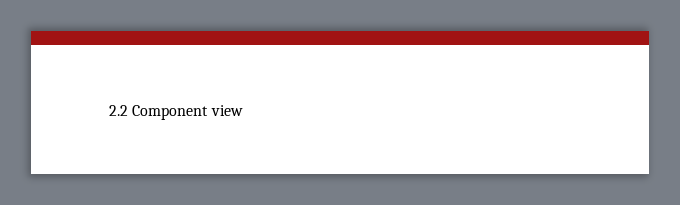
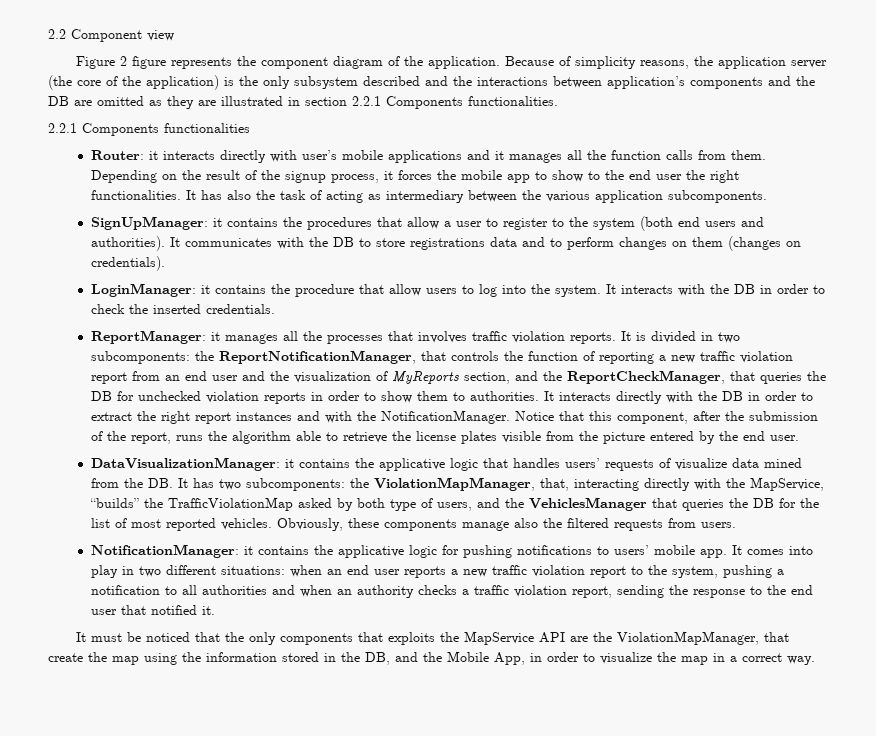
(243, 110) none -> [75,56,827,69] [48,75,815,90] [48,96,558,109] [48,123,250,136] [91,150,767,163] [91,170,740,183] [91,190,768,203] [91,216,765,231] [91,236,802,251] [91,256,166,271] [91,283,826,297] [91,304,276,314] [91,330,741,344] [91,350,794,364] [91,370,827,384] [91,391,814,404] [91,410,819,424] [91,431,800,444] [91,457,803,471] [91,477,825,491] [90,497,820,511] [91,518,737,531] [91,544,814,558] [91,565,785,578] [91,585,814,598] [91,605,216,615] [75,631,789,645] [48,651,815,665] // Figure 2 figure represents the component diagram of the application. Because of simplicity reasons, the application server (the core of the application) is the only subsystem described and the interactions between application’s components and the DB are omitted as they are illustrated in section 2.2.1 Components functionalities. // 2.2.1 Components functionalities // Router: it interacts directly with user’s mobile applications and it manages all the function calls from them. Depending on the result of the signup process, it forces the mobile app to show to the end user the right functionalities. It has also the task of acting as intermediary between the various application subcomponents. // SignUpManager: it contains the procedures that allow a user to register to the system (both end users and authorities). It communicates with the DB to store registrations data and to perform changes on them (changes on credentials). // LoginManager: it contains the procedure that allow users to log into the system. It interacts with the DB in order to check the inserted credentials. // ReportManager: it manages all the processes that involves traffic violation reports. It is divided in two subcomponents: the ReportNotificationManager, that controls the function of reporting a new traffic violation report from an end user and the visualization of MyReports section, and the ReportCheckManager, that queries the DB for unchecked violation reports in order to show them to authorities. It interacts directly with the DB in order to extract the right report instances and with the NotificationManager. Notice that this component, after the submission of the report, runs the algorithm able to retrieve the license plates visible from the picture entered by the end user. // DataVisualizationManager: it contains the applicative logic that handles users’ requests of visualize data mined from the DB. It has two subcomponents: the ViolationMapManager, that, interacting directly with the MapService, “builds” the TrafficViolationMap asked by both type of users, and the VehiclesManager that queries the DB for the list of most reported vehicles. Obviously, these components manage also the filtered requests from users. // NotificationManager: it contains the applicative logic for pushing notifications to users’ mobile app. It comes into play in two different situations: when an end user reports a new traffic violation report to the system, pushing a notification to all authorities and when an authority checks a traffic violation report, sending the response to the end user that notified it. // It must be noticed that the only components that exploits the MapService API are the ViolationMapManager, that create the map using the information stored in the DB, and the Mobile App, in order to visualize the map in a correct way.

